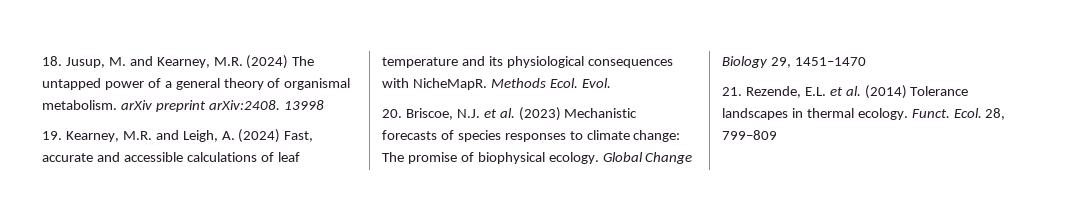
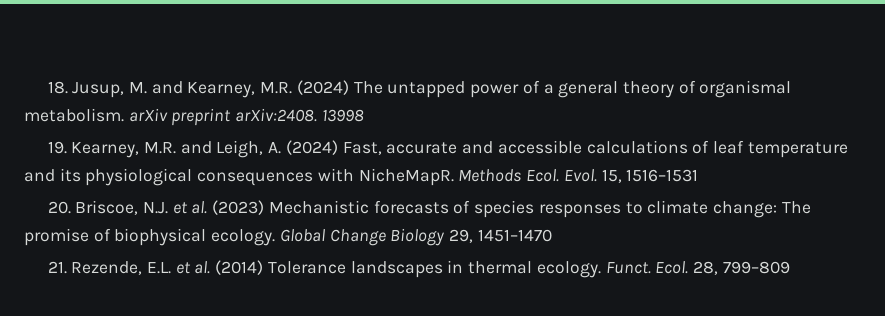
(611, 83) none -> [601,169,699,183] 15, 1516–1531

